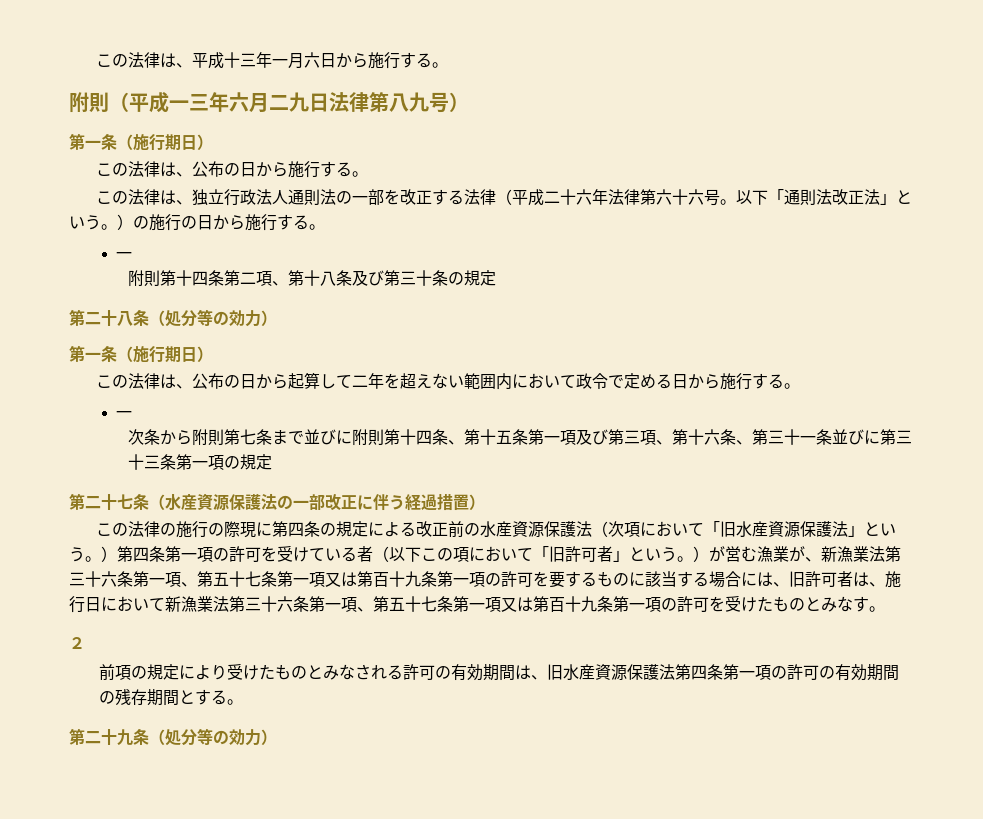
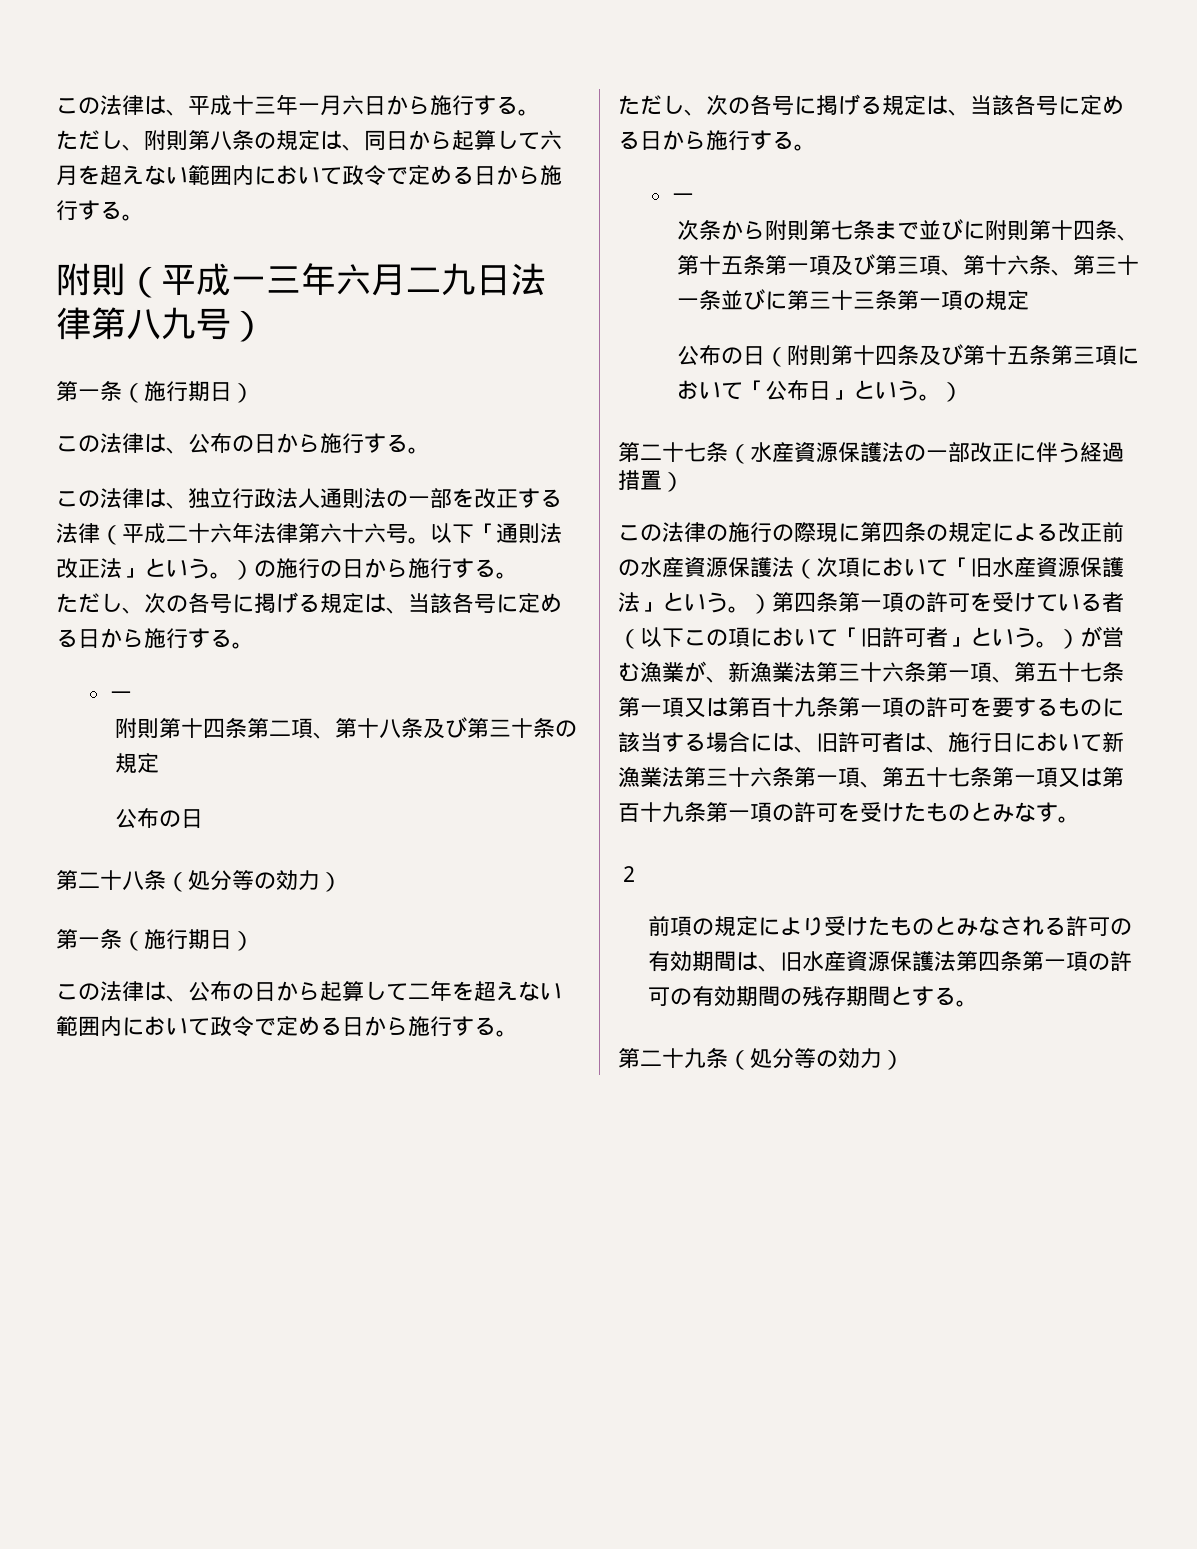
(448, 65) none -> [56,130,562,151] [56,165,562,186] [56,200,144,221] // ただし、附則第八条の規定は、同日から起算して六月を超えない範囲内において政令で定める日から施行する。
(325, 227) none -> [56,592,562,614] [56,628,254,649] // ただし、次の各号に掲げる規定は、当該各号に定める日から施行する。
(497, 278) none -> [115,808,204,828] // 公布の日
(800, 386) none -> [618,94,1124,116] [618,130,816,151] // ただし、次の各号に掲げる規定は、当該各号に定める日から施行する。
(273, 462) none -> [677,344,1140,367] [677,380,964,402] // 公布の日（附則第十四条及び第十五条第三項において「公布日」という。）

